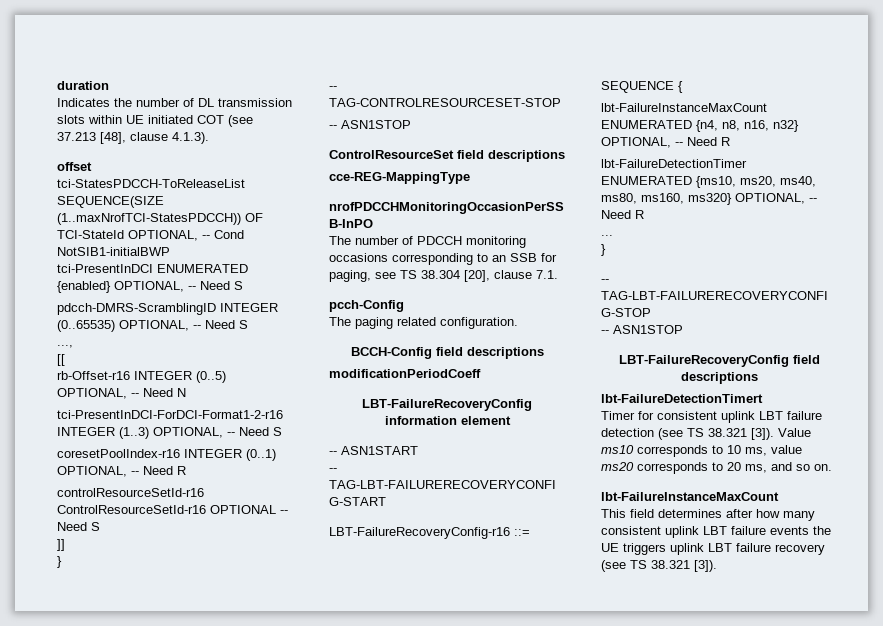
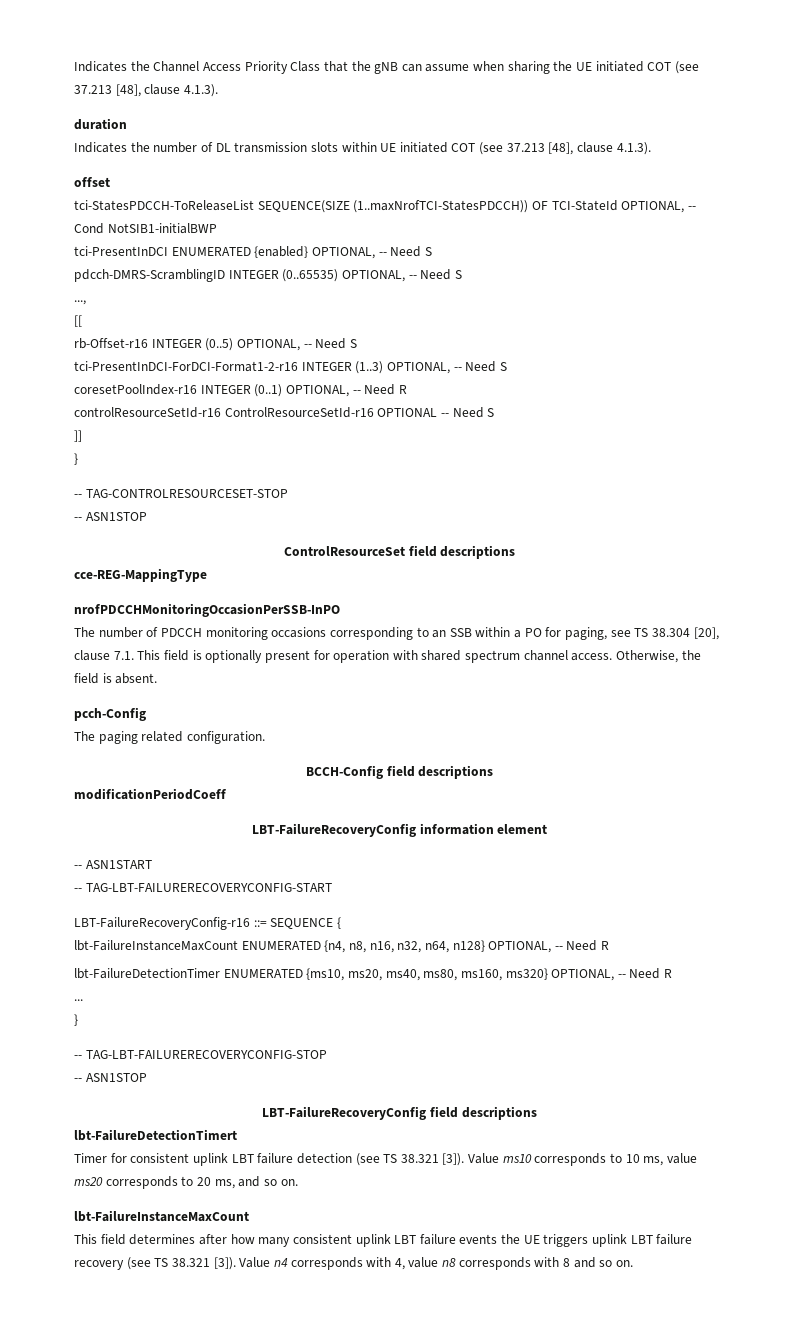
(57, 85) none -> [74,61,699,74] [74,84,218,97] Indicates the Channel Access Priority Class that the gNB can assume when sharing the UE initiated COT (see 37.213 [48], clause 4.1.3). //
[177,388,186,397] N -> [349,339,357,348] S
(537, 257) none -> [475,627,542,638] within a PO
(558, 274) none -> [137,650,701,663] [74,673,158,684] This field is optionally present for operation with shared spectrum channel access. Otherwise, the field is absent.
[773,120,799,132] n32} -> [397,940,485,953] n32, n64, n128}
(717, 566) none -> [239,1257,633,1270] Value n4 corresponds with 4, value n8 corresponds with 8 and so on.

